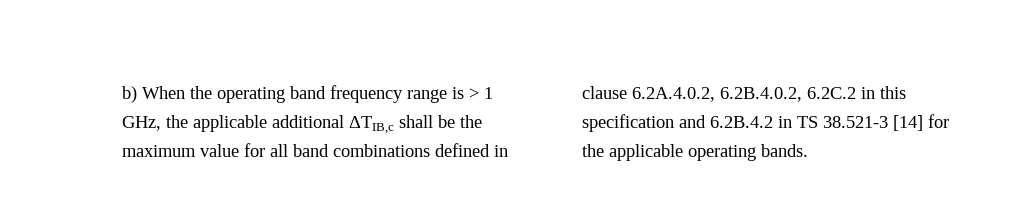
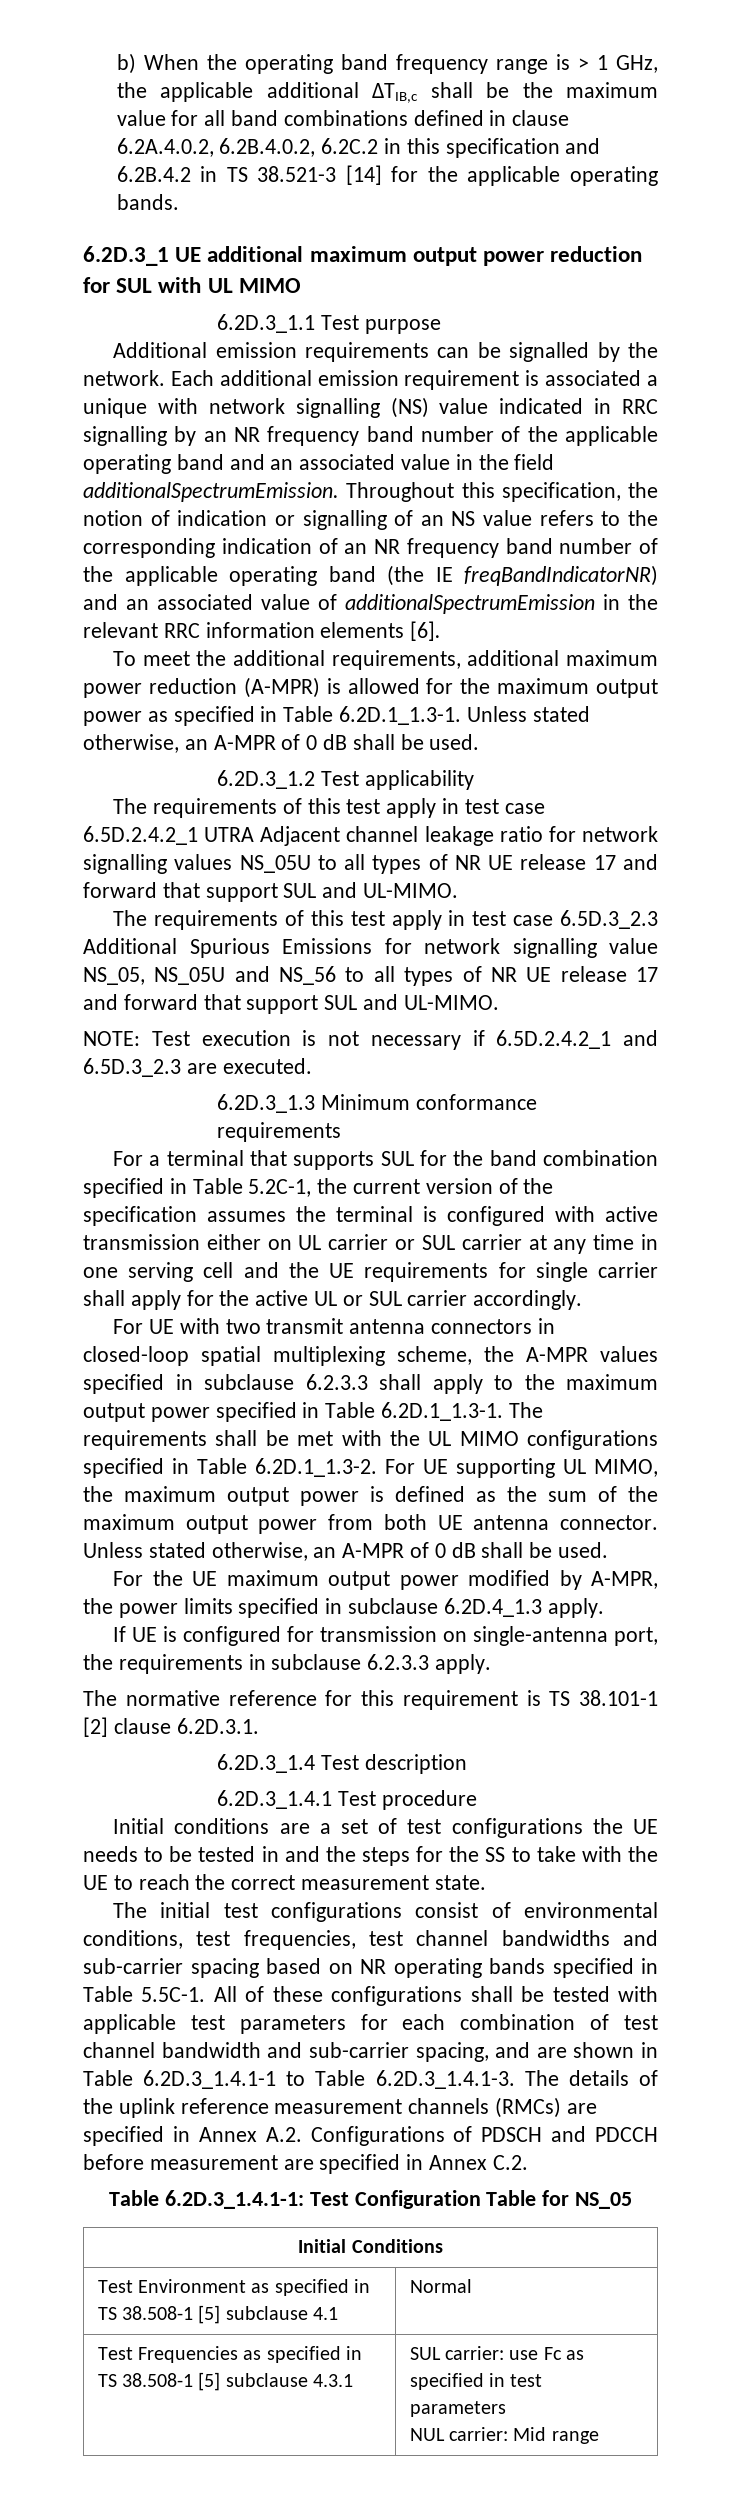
(809, 150) none -> [83,246,643,266] [83,277,301,293] [217,314,442,334] [113,342,658,362] [83,370,658,390] [83,397,658,418] [83,426,658,446] [83,454,555,474] [83,482,658,502] [83,510,658,530] [83,538,658,558] [83,565,658,586] [83,594,658,614] [83,621,442,641] [113,650,658,670] [83,677,658,698] [83,706,590,726] [83,734,480,753] [217,770,475,790] [113,798,545,818] [83,826,659,846] [83,854,658,874] [83,882,459,902] [113,910,659,930] [83,938,658,958] [83,966,659,986] [83,994,499,1014] [83,1030,658,1050] [83,1058,312,1077] [217,1094,538,1113] [217,1122,342,1142] [113,1150,658,1170] [83,1178,554,1198] [83,1206,658,1226] [83,1234,658,1254] [83,1262,658,1282] [83,1290,583,1310] [113,1318,555,1334] [83,1346,658,1366] [83,1374,658,1394] [83,1402,543,1422] [83,1430,658,1450] [83,1458,658,1478] [83,1486,658,1506] [83,1514,658,1534] [83,1542,609,1561] [113,1570,658,1590] [83,1598,604,1618] [113,1626,658,1646] [83,1654,492,1674] [83,1690,658,1710] [83,1717,259,1737] [217,1754,468,1774] [217,1790,478,1810] [113,1818,658,1838] [83,1846,659,1866] [83,1874,486,1890] [113,1902,658,1922] [83,1930,658,1950] [83,1958,658,1978] [83,1986,659,2006] [83,2014,658,2034] [83,2042,658,2062] [83,2070,658,2089] [83,2097,597,2118] [83,2126,658,2146] [83,2154,528,2174] [109,2190,632,2209] [298,2239,443,2253] [97,2279,370,2296] [97,2305,338,2324] [409,2279,472,2293] [97,2346,362,2363] [97,2372,353,2391] [409,2346,584,2360] [409,2373,543,2390] [409,2401,506,2417] [409,2427,599,2444] // 6.2D.3_1 UE additional maximum output power reduction for SUL with UL MIMO // 6.2D.3_1.1 Test purpose // Additional emission requirements can be signalled by the network. Each additional emission requirement is associated a unique with network signalling (NS) value indicated in RRC signalling by an NR frequency band number of the applicable operating band and an associated value in the field additionalSpectrumEmission. Throughout this specification, the notion of indication or signalling of an NS value refers to the corresponding indication of an NR frequency band number of the applicable operating band (the IE freqBandIndicatorNR) and an associated value of additionalSpectrumEmission in the relevant RRC information elements [6]. // To meet the additional requirements, additional maximum power reduction (A-MPR) is allowed for the maximum output power as specified in Table 6.2D.1_1.3-1. Unless stated otherwise, an A-MPR of 0 dB shall be used. // 6.2D.3_1.2 Test applicability // The requirements of this test apply in test case 6.5D.2.4.2_1 UTRA Adjacent channel leakage ratio for network signalling values NS_05U to all types of NR UE release 17 and forward that support SUL and UL-MIMO. // The requirements of this test apply in test case 6.5D.3_2.3 Additional Spurious Emissions for network signalling value NS_05, NS_05U and NS_56 to all types of NR UE release 17 and forward that support SUL and UL-MIMO. // NOTE: Test execution is not necessary if 6.5D.2.4.2_1 and 6.5D.3_2.3 are executed. // 6.2D.3_1.3 Minimum conformance requirements // For a terminal that supports SUL for the band combination specified in Table 5.2C-1, the current version of the specification assumes the terminal is configured with active transmission either on UL carrier or SUL carrier at any time in one serving cell and the UE requirements for single carrier shall apply for the active UL or SUL carrier accordingly. // For UE with two transmit antenna connectors in closed-loop spatial multiplexing scheme, the A-MPR values specified in subclause 6.2.3.3 shall apply to the maximum output power specified in Table 6.2D.1_1.3-1. The requirements shall be met with the UL MIMO configurations specified in Table 6.2D.1_1.3-2. For UE supporting UL MIMO, the maximum output power is defined as the sum of the maximum output power from both UE antenna connector. Unless stated otherwise, an A-MPR of 0 dB shall be used. // For the UE maximum output power modified by A-MPR, the power limits specified in subclause 6.2D.4_1.3 apply. // If UE is configured for transmission on single-antenna port, the requirements in subclause 6.2.3.3 apply. // The normative reference for this requirement is TS 38.101-1 [2] clause 6.2D.3.1. // 6.2D.3_1.4 Test description // 6.2D.3_1.4.1 Test procedure // Initial conditions are a set of test configurations the UE needs to be tested in and the steps for the SS to take with the UE to reach the correct measurement state. // The initial test configurations consist of environmental conditions, test frequencies, test channel bandwidths and sub-carrier spacing based on NR operating bands specified in Table 5.5C-1. All of these configurations shall be tested with applicable test parameters for each combination of test channel bandwidth and sub-carrier spacing, and are shown in Table 6.2D.3_1.4.1-1 to Table 6.2D.3_1.4.1-3. The details of the uplink reference measurement channels (RMCs) are specified in Annex A.2. Configurations of PDSCH and PDCCH before measurement are specified in Annex C.2. // Table 6.2D.3_1.4.1-1: Test Configuration Table for NS_05 // Initial Conditions // Test Environment as specified in TS 38.508-1 [5] subclause 4.1 | Normal // Test Frequencies as specified in TS 38.508-1 [5] subclause 4.3.1 | SUL carrier: use Fc as specified in test parameters // NUL carrier: Mid range

